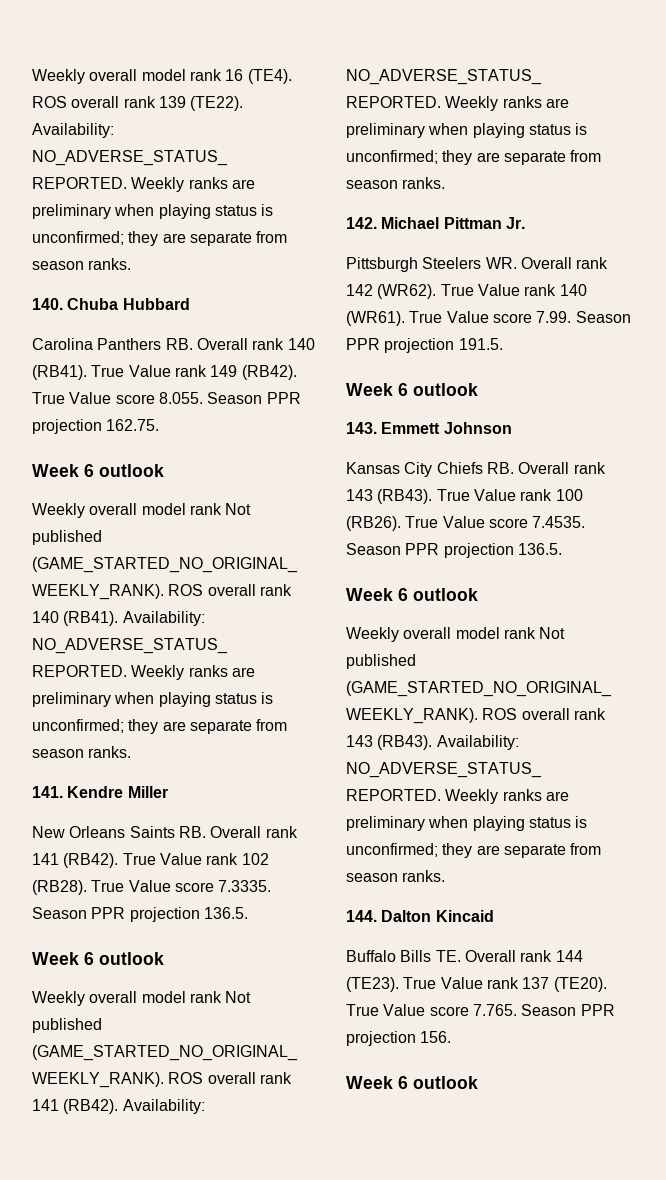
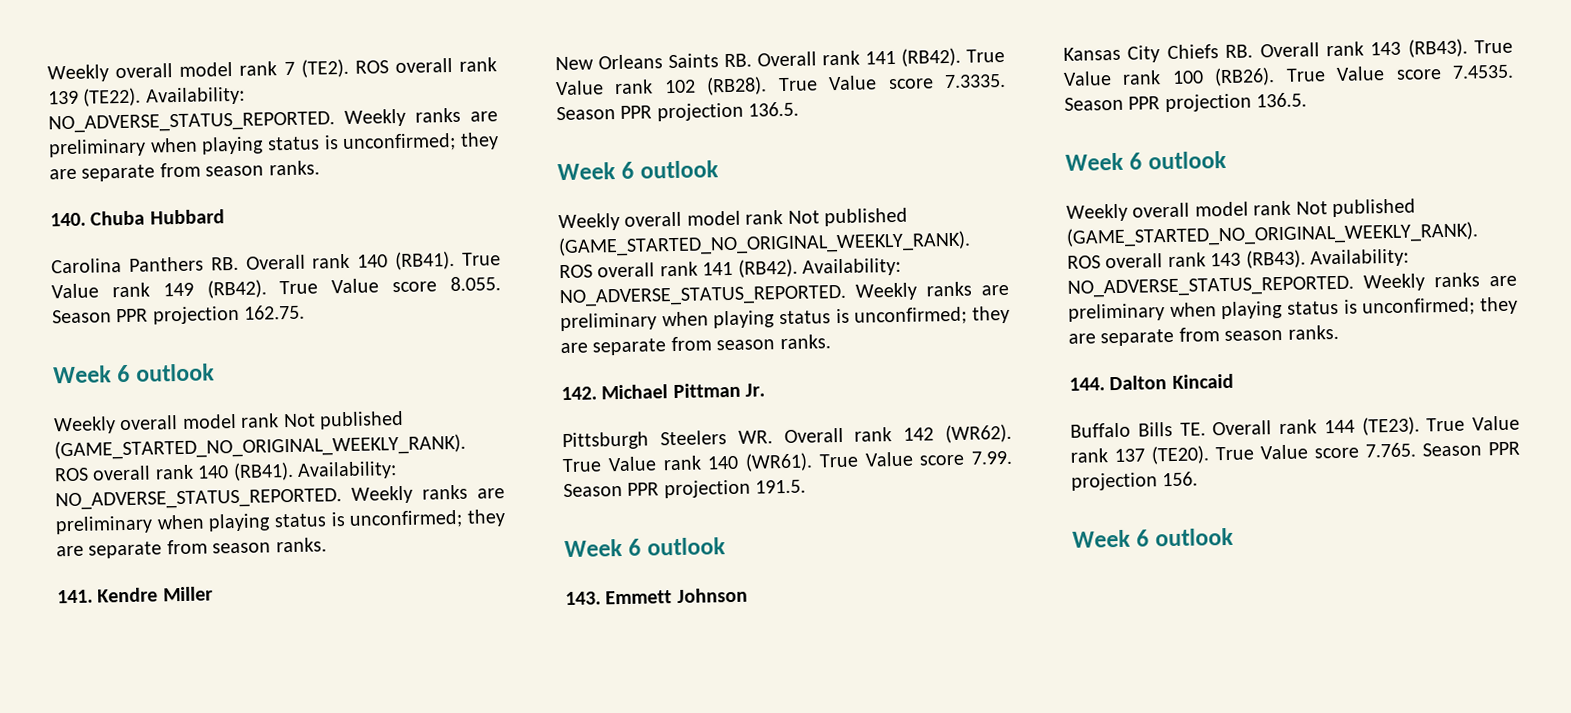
[32,69,292,84] Weekly overall model rank 16 (TE4). -> [47,58,349,83] Weekly overall model rank 7 (TE2).

